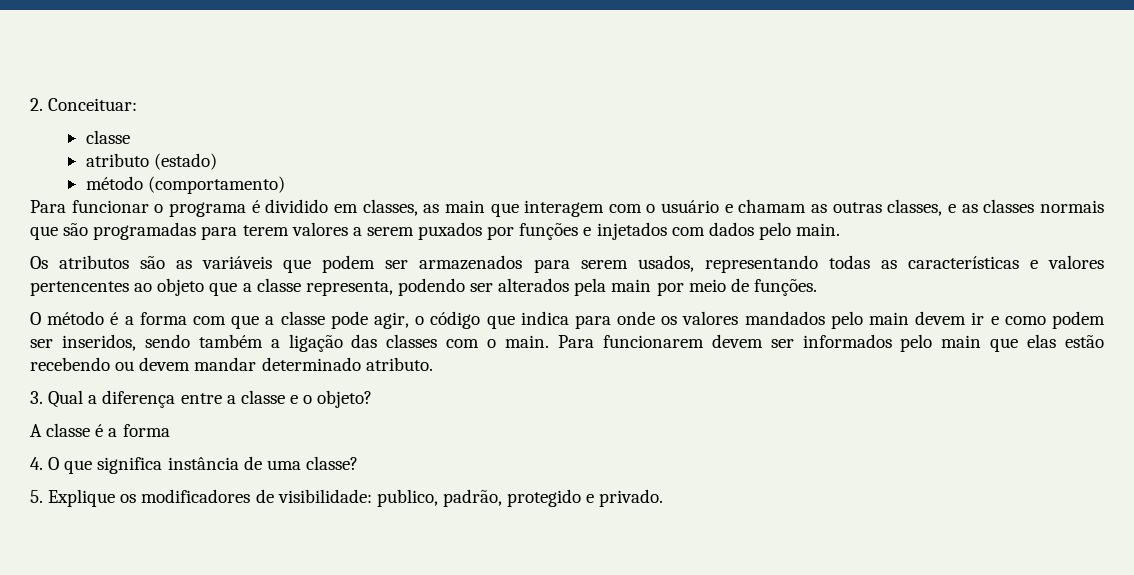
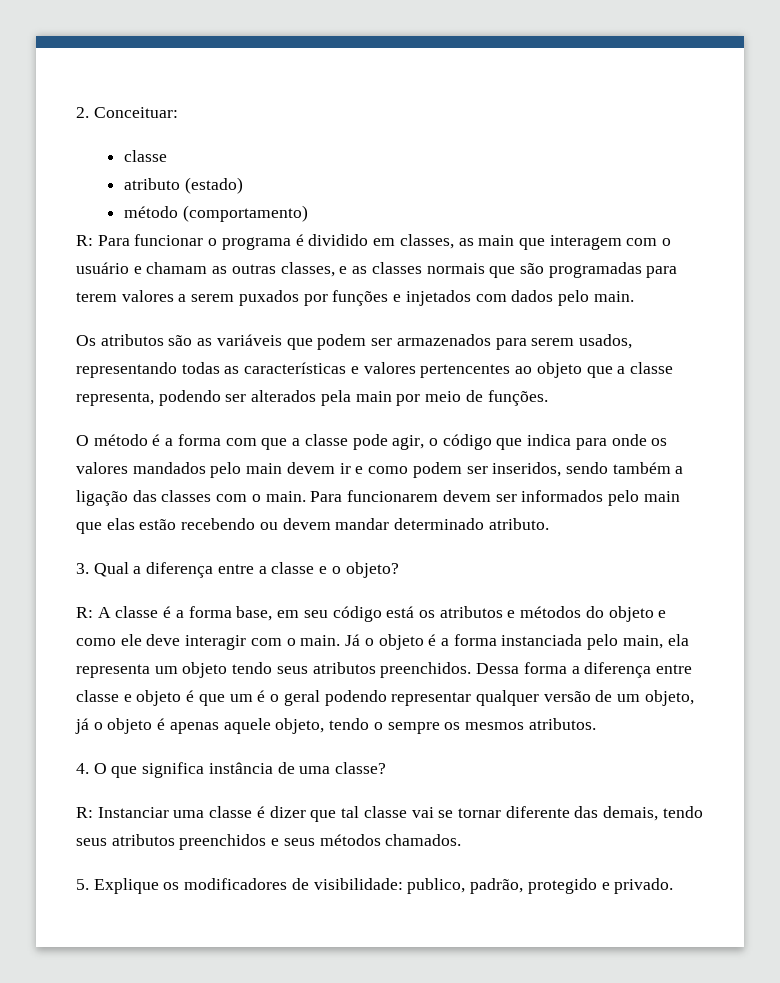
(285, 185) none -> [76,235,93,246] R:
(373, 399) none -> [76,607,93,618] R:
(170, 430) none -> [236,606,667,622] [76,634,689,650] [76,662,692,678] [76,690,694,706] [75,718,596,734] base, em seu código está os atributos e métodos do objeto e como ele deve interagir com o main. Já o objeto é a forma instanciada pelo main, ela representa um objeto tendo seus atributos preenchidos. Dessa forma a diferença entre classe e objeto é que um é o geral podendo representar qualquer versão de um objeto, já o objeto é apenas aquele objeto, tendo o sempre os mesmos atributos.
(358, 463) none -> [76,806,703,822] [76,834,462,850] // R: Instanciar uma classe é dizer que tal classe vai se tornar diferente das demais, tendo seus atributos preenchidos e seus métodos chamados.

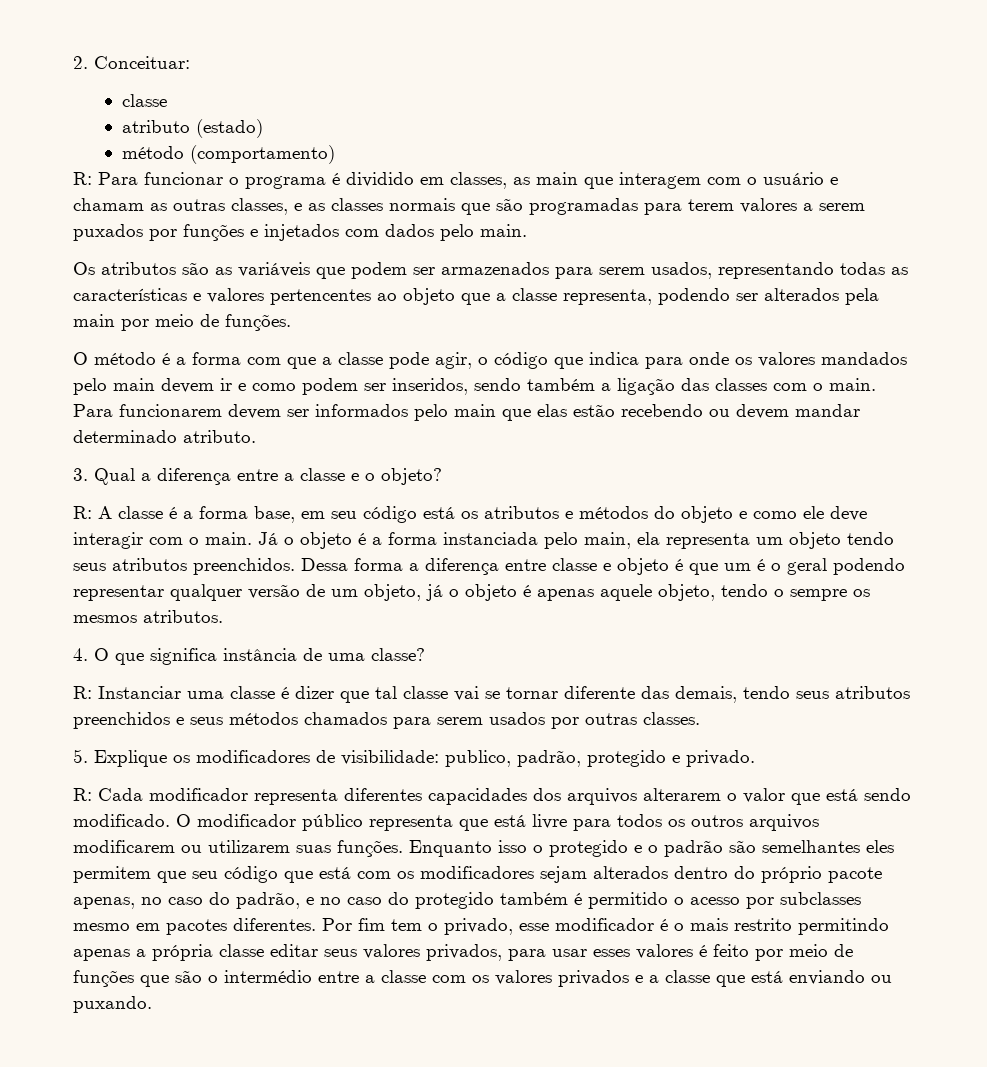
[385,834,462,846] chamados. -> [304,712,700,729] chamados para serem usados por outras classes.
(674, 886) none -> [73,788,911,805] [73,814,819,831] [73,840,894,857] [73,866,882,883] [73,892,861,909] [73,918,889,935] [73,944,853,961] [73,970,892,987] [73,996,152,1013] // R: Cada modificador representa diferentes capacidades dos arquivos alterarem o valor que está sendo modificado. O modificador público representa que está livre para todos os outros arquivos modificarem ou utilizarem suas funções. Enquanto isso o protegido e o padrão são semelhantes eles permitem que seu código que está com os modificadores sejam alterados dentro do próprio pacote apenas, no caso do padrão, e no caso do protegido também é permitido o acesso por subclasses mesmo em pacotes diferentes. Por fim tem o privado, esse modificador é o mais restrito permitindo apenas a própria classe editar seus valores privados, para usar esses valores é feito por meio de funções que são o intermédio entre a classe com os valores privados e a classe que está enviando ou puxando.

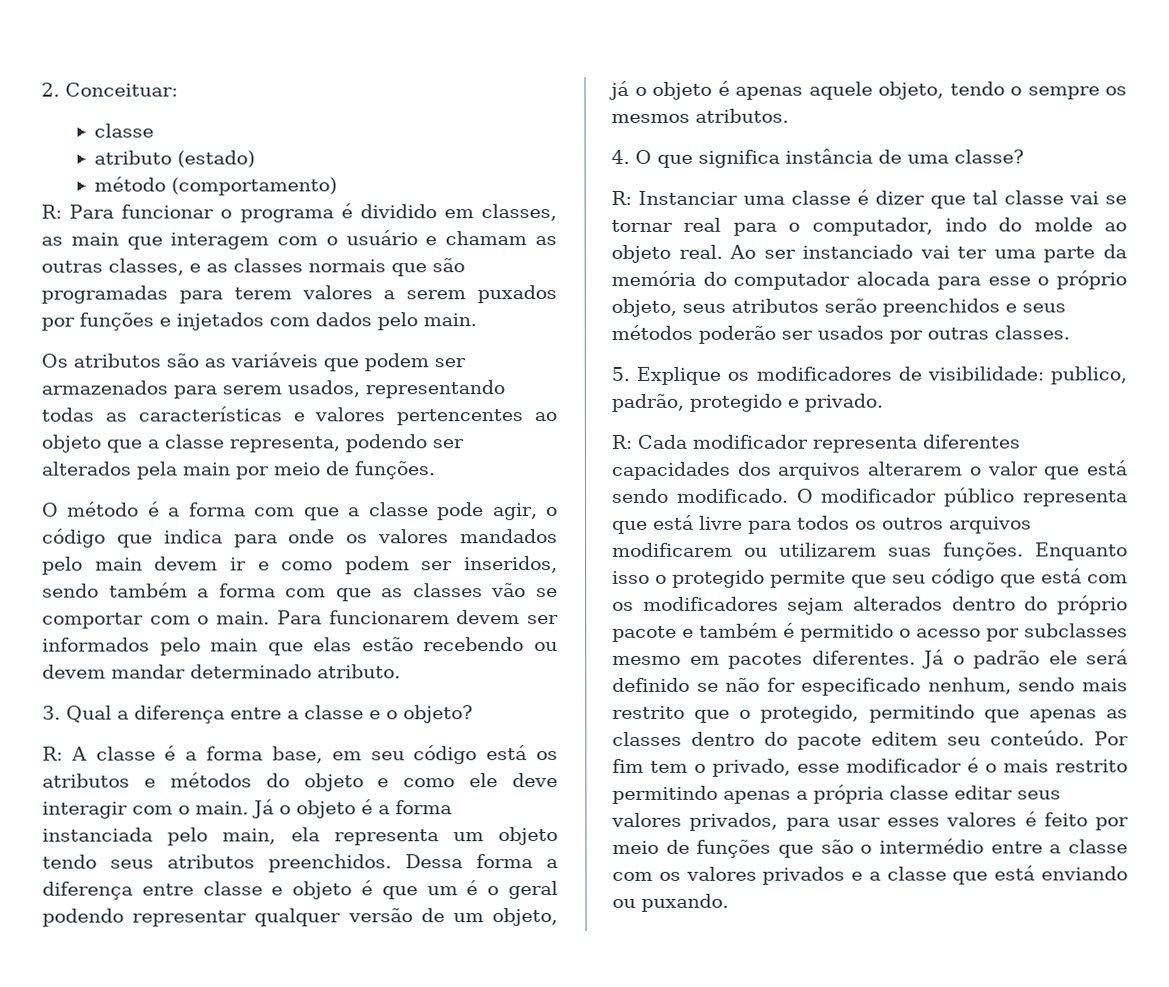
[617,378,767,395] ligação das classes -> [218,583,558,602] [42,612,144,629] forma com que as classes vão se comportar
[564,686,910,703] diferente das demais, tendo seus atributos -> [683,217,1127,236] [611,244,1127,263] [611,270,1127,290] [611,298,877,317] real para o computador, indo do molde ao objeto real. Ao ser instanciado vai ter uma parte da memória do computador alocada para esse o próprio objeto, seus atributos serão
[304,712,483,729] chamados para serem -> [698,325,813,344] poderão ser
[634,840,894,857] [73,866,151,883] e o padrão são semelhantes eles permitem -> [770,570,846,588] permite
[73,892,494,909] apenas, no caso do padrão, e no caso do protegido -> [682,628,694,638] e
(316, 924) none -> [922,649,1128,669] [612,677,1128,696] [612,704,1128,723] [612,730,1086,750] Já o padrão ele será definido se não for especificado nenhum, sendo mais restrito que o protegido, permitindo que apenas as classes dentro do pacote editem seu conteúdo.

